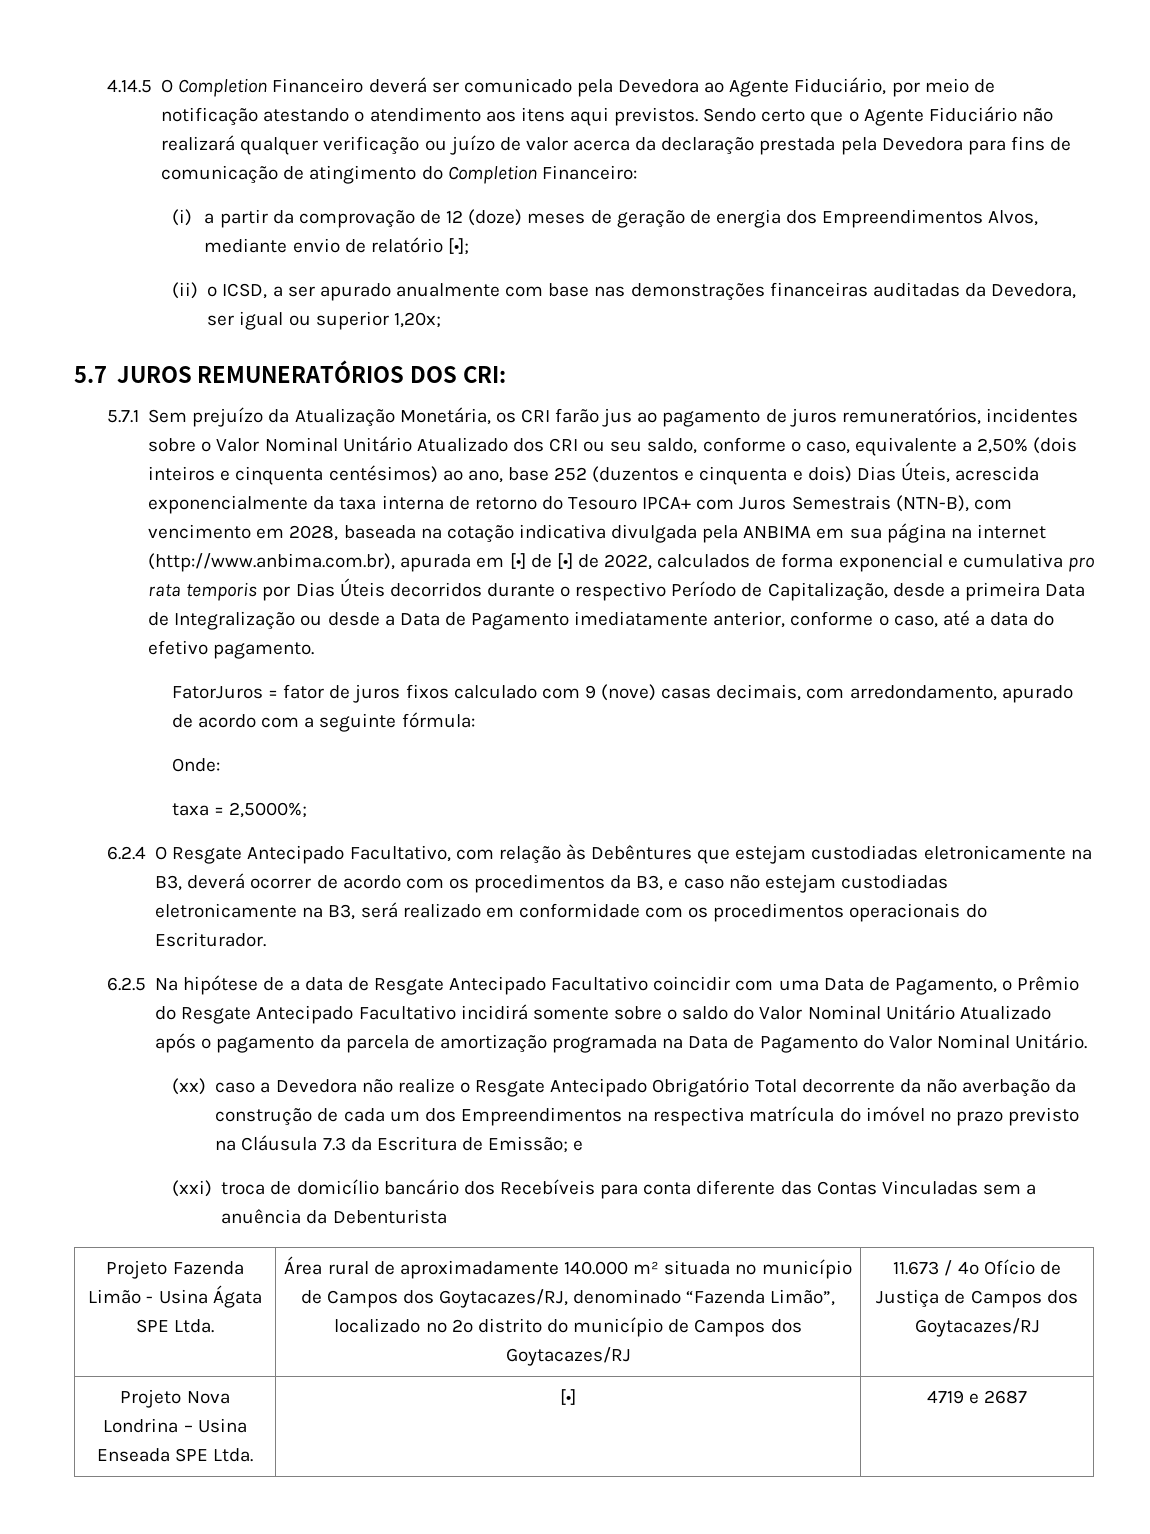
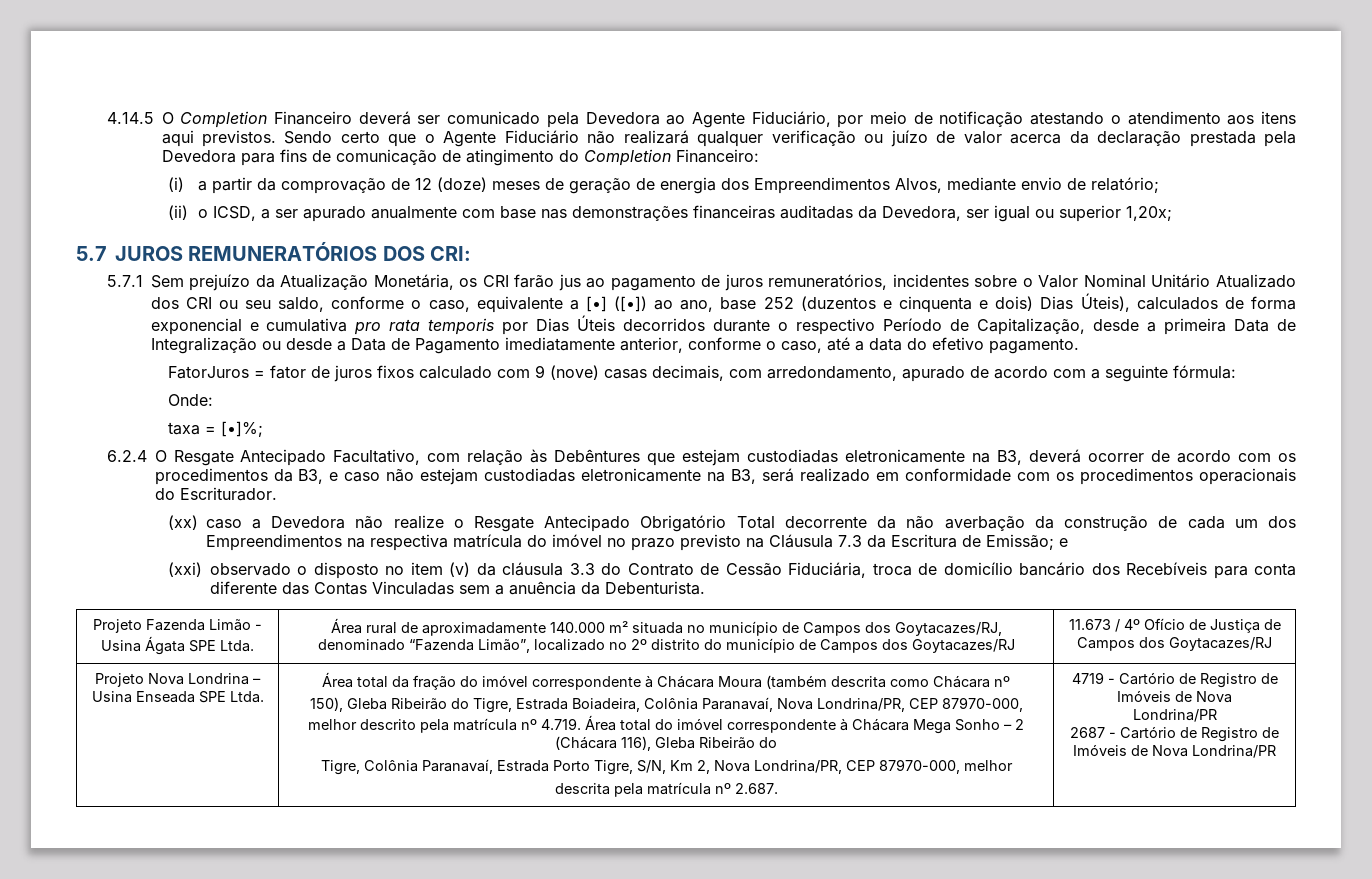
[370,237,469,255] relatório [•]; -> [1091,177,1160,193] relatório;
[977,437,1078,454] [148,465,438,485] 2,50% (dois inteiros e cinquenta centésimos) -> [585,296,648,312] [•] ([•])
[900,462,1040,483] [148,495,1012,514] [148,523,1046,543] [148,553,653,572] Úteis, acrescida exponencialmente da taxa interna de retorno do Tesouro IPCA+ com Juros Semestrais (NTN-B), com vencimento em 2028, baseada na cotação indicativa divulgada pela ANBIMA em sua página na internet (http://www.anbima.com.br), apurada em [•] de [•] de 2022, -> [1080,293,1130,312] Úteis),
[229,802,308,818] 2,5000%; -> [220,421,263,437] [•]%;
[106,975,1080,995] [155,1004,1051,1024] [155,1033,1088,1053] // 6.2.5 Na hipótese de a data de Resgate Antecipado Facultativo coincidir com uma Data de Pagamento, o Prêmio do Resgate Antecipado Facultativo incidirá somente sobre o saldo do Valor Nominal Unitário Atualizado após o pagamento da parcela de amortização programada na Data de Pagamento do Valor Nominal Unitário. -> (277, 494) none
(212, 1188) none -> [209,562,867,579] observado o disposto no item (v) da cláusula 3.3 do Contrato de Cessão Fiduciária,
[332,1209,447,1224] Debenturista -> [604,581,705,595] Debenturista.
[560,1389,576,1405] [926,1390,1028,1404] [•] | 4719 e 2687 -> [322,672,1010,690] [309,697,1023,713] [308,715,1024,734] [555,736,777,751] [320,759,1013,775] [554,782,778,797] [1071,672,1278,688] [1117,690,1232,703] [1132,709,1217,722] [1070,726,1279,742] [1073,744,1276,758] Área total da fração do imóvel correspondente à Chácara Moura (também descrita como Chácara nº // 150), Gleba Ribeirão do Tigre, Estrada Boiadeira, Colônia Paranavaí, Nova Londrina/PR, CEP 87970-000, melhor descrito pela matrícula nº 4.719. Área total do imóvel correspondente à Chácara Mega Sonho – 2 (Chácara 116), Gleba Ribeirão do // Tigre, Colônia Paranavaí, Estrada Porto Tigre, S/N, Km 2, Nova Londrina/PR, CEP 87970-000, melhor // descrita pela matrícula nº 2.687. | 4719 - Cartório de Registro de Imóveis de Nova // Londrina/PR // 2687 - Cartório de Registro de Imóveis de Nova Londrina/PR

